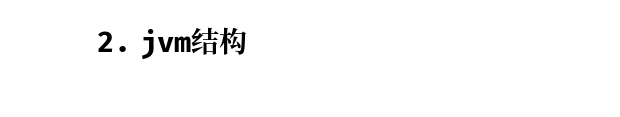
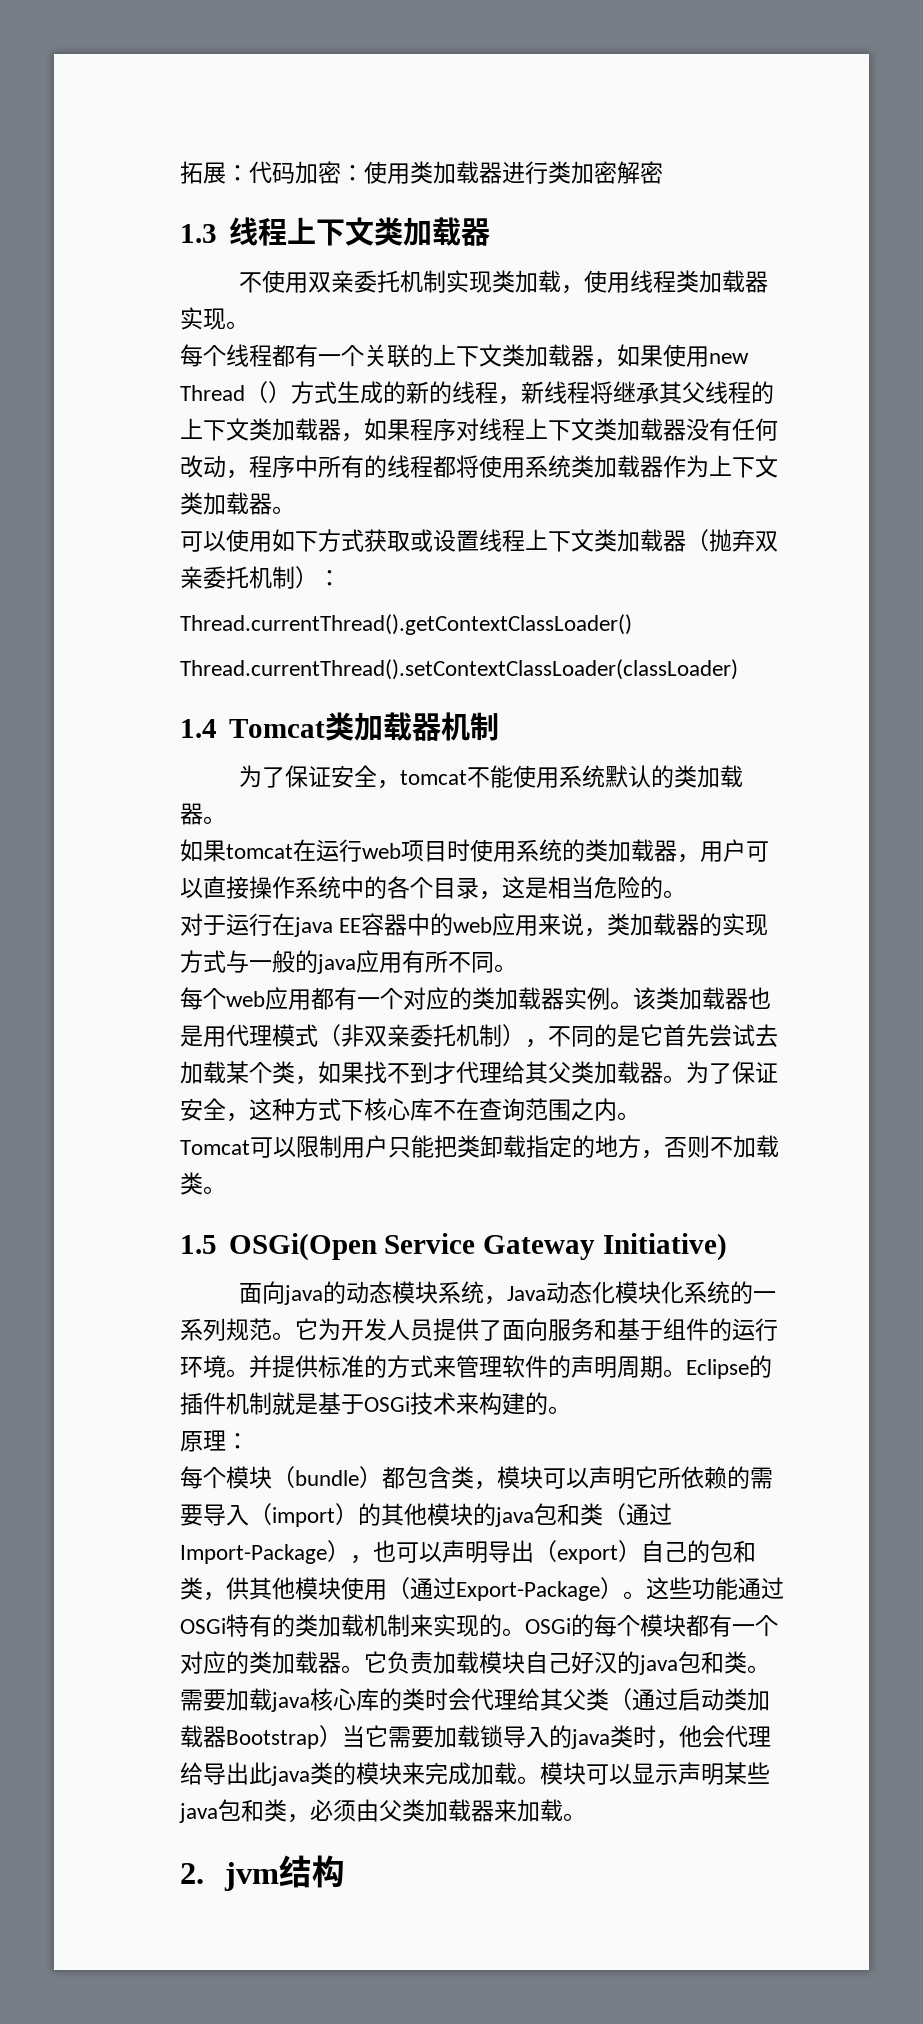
(97, 41) none -> [180,161,663,184] [180,217,490,246] [238,270,768,294] [180,307,249,330] [180,344,749,368] [180,381,774,405] [180,418,778,442] [180,455,778,479] [180,492,295,515] [180,529,778,552] [180,566,341,589] [180,614,632,635] [180,659,738,680] [180,712,499,741] [238,765,743,789] [180,803,226,825] [180,839,769,863] [180,876,686,900] [180,913,769,937] [180,950,517,974] [180,987,771,1010] [180,1024,778,1048] [180,1061,778,1085] [180,1098,640,1122] [180,1135,779,1159] [180,1172,226,1195] [180,1233,727,1261] [238,1281,776,1305] [180,1318,778,1341] [180,1355,772,1379] [180,1392,571,1415] [180,1430,249,1452] [180,1466,773,1490] [180,1503,672,1527] [180,1540,756,1564] [180,1577,784,1601] [180,1614,778,1637] [180,1651,770,1675] [180,1688,770,1712] [180,1725,771,1749] [180,1762,770,1786] [179,1799,586,1823] 拓展：代码加密：使用类加载器进行类加密解密 // 1.3线程上下文类加载器 // 不使用双亲委托机制实现类加载，使用线程类加载器实现。 // 每个线程都有一个关联的上下文类加载器，如果使用new Thread（）方式生成的新的线程，新线程将继承其父线程的上下文类加载器，如果程序对线程上下文类加载器没有任何改动，程序中所有的线程都将使用系统类加载器作为上下文类加载器。 // 可以使用如下方式获取或设置线程上下文类加载器（抛弃双亲委托机制）： // Thread.currentThread().getContextClassLoader() // Thread.currentThread().setContextClassLoader(classLoader) // 1.4 Tomcat类加载器机制 // 为了保证安全，tomcat不能使用系统默认的类加载器。 // 如果tomcat在运行web项目时使用系统的类加载器，用户可以直接操作系统中的各个目录，这是相当危险的。 // 对于运行在java EE容器中的web应用来说，类加载器的实现方式与一般的java应用有所不同。 // 每个web应用都有一个对应的类加载器实例。该类加载器也是用代理模式（非双亲委托机制），不同的是它首先尝试去加载某个类，如果找不到才代理给其父类加载器。为了保证安全，这种方式下核心库不在查询范围之内。 // Tomcat可以限制用户只能把类卸载指定的地方，否则不加载类。 // 1.5 OSGi(Open Service Gateway Initiative) // 面向java的动态模块系统，Java动态化模块化系统的一系列规范。它为开发人员提供了面向服务和基于组件的运行环境。并提供标准的方式来管理软件的声明周期。Eclipse的插件机制就是基于OSGi技术来构建的。 // 原理： // 每个模块（bundle）都包含类，模块可以声明它所依赖的需要导入（import）的其他模块的java包和类（通过Import-Package），也可以声明导出（export）自己的包和类，供其他模块使用（通过Export-Package）。这些功能通过OSGi特有的类加载机制来实现的。OSGi的每个模块都有一个对应的类加载器。它负责加载模块自己好汉的java包和类。需要加载java核心库的类时会代理给其父类（通过启动类加载器Bootstrap）当它需要加载锁导入的java类时，他会代理给导出此java类的模块来完成加载。模块可以显示声明某些java包和类，必须由父类加载器来加载。 //

